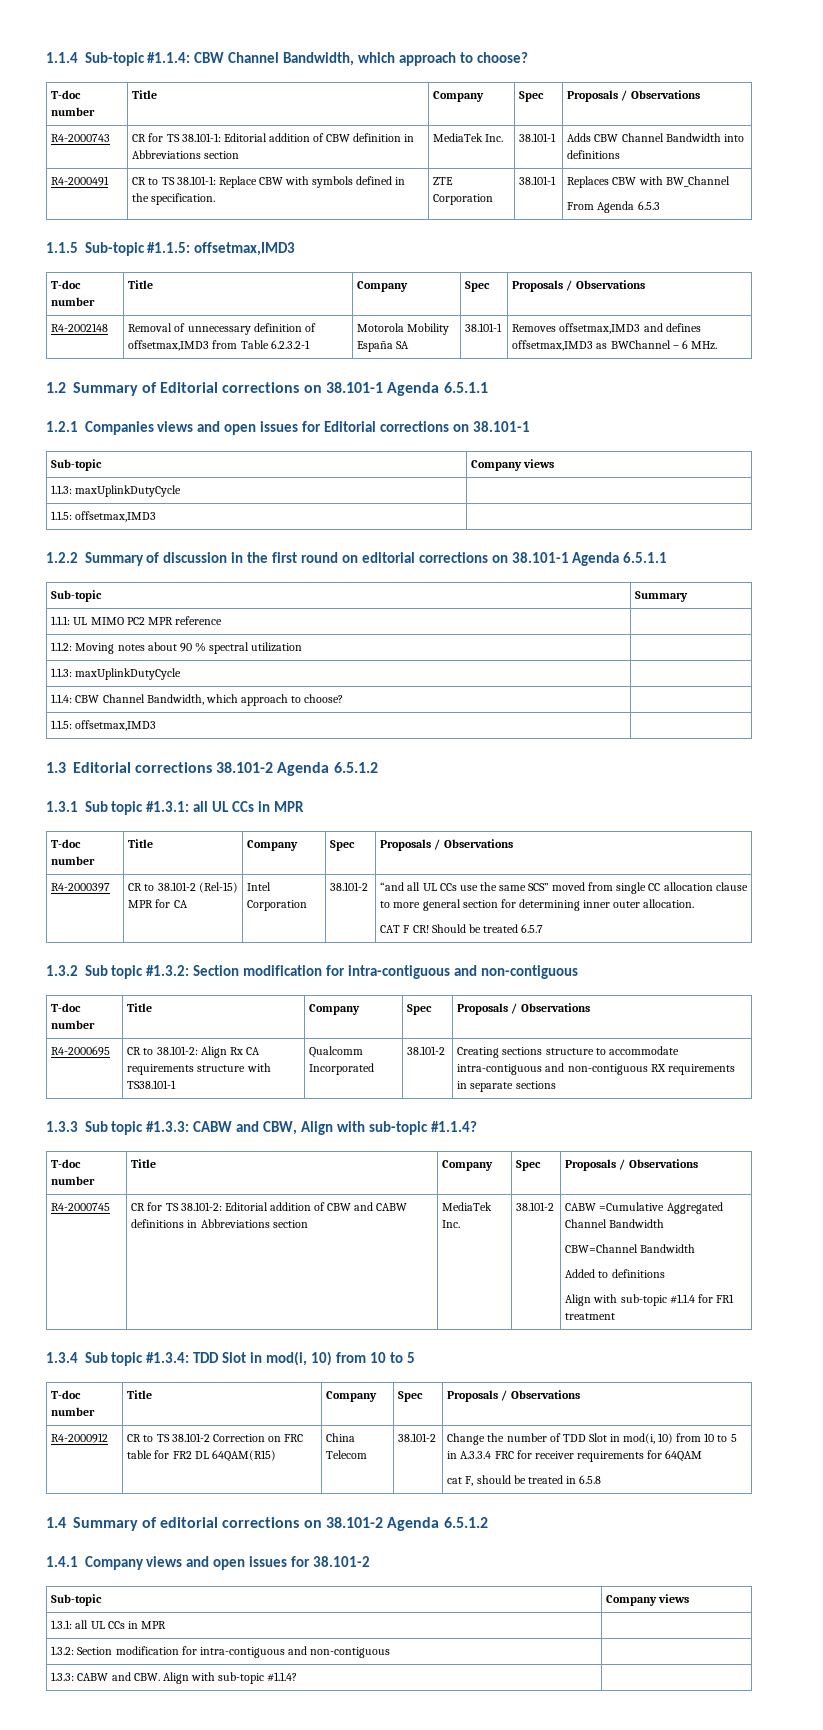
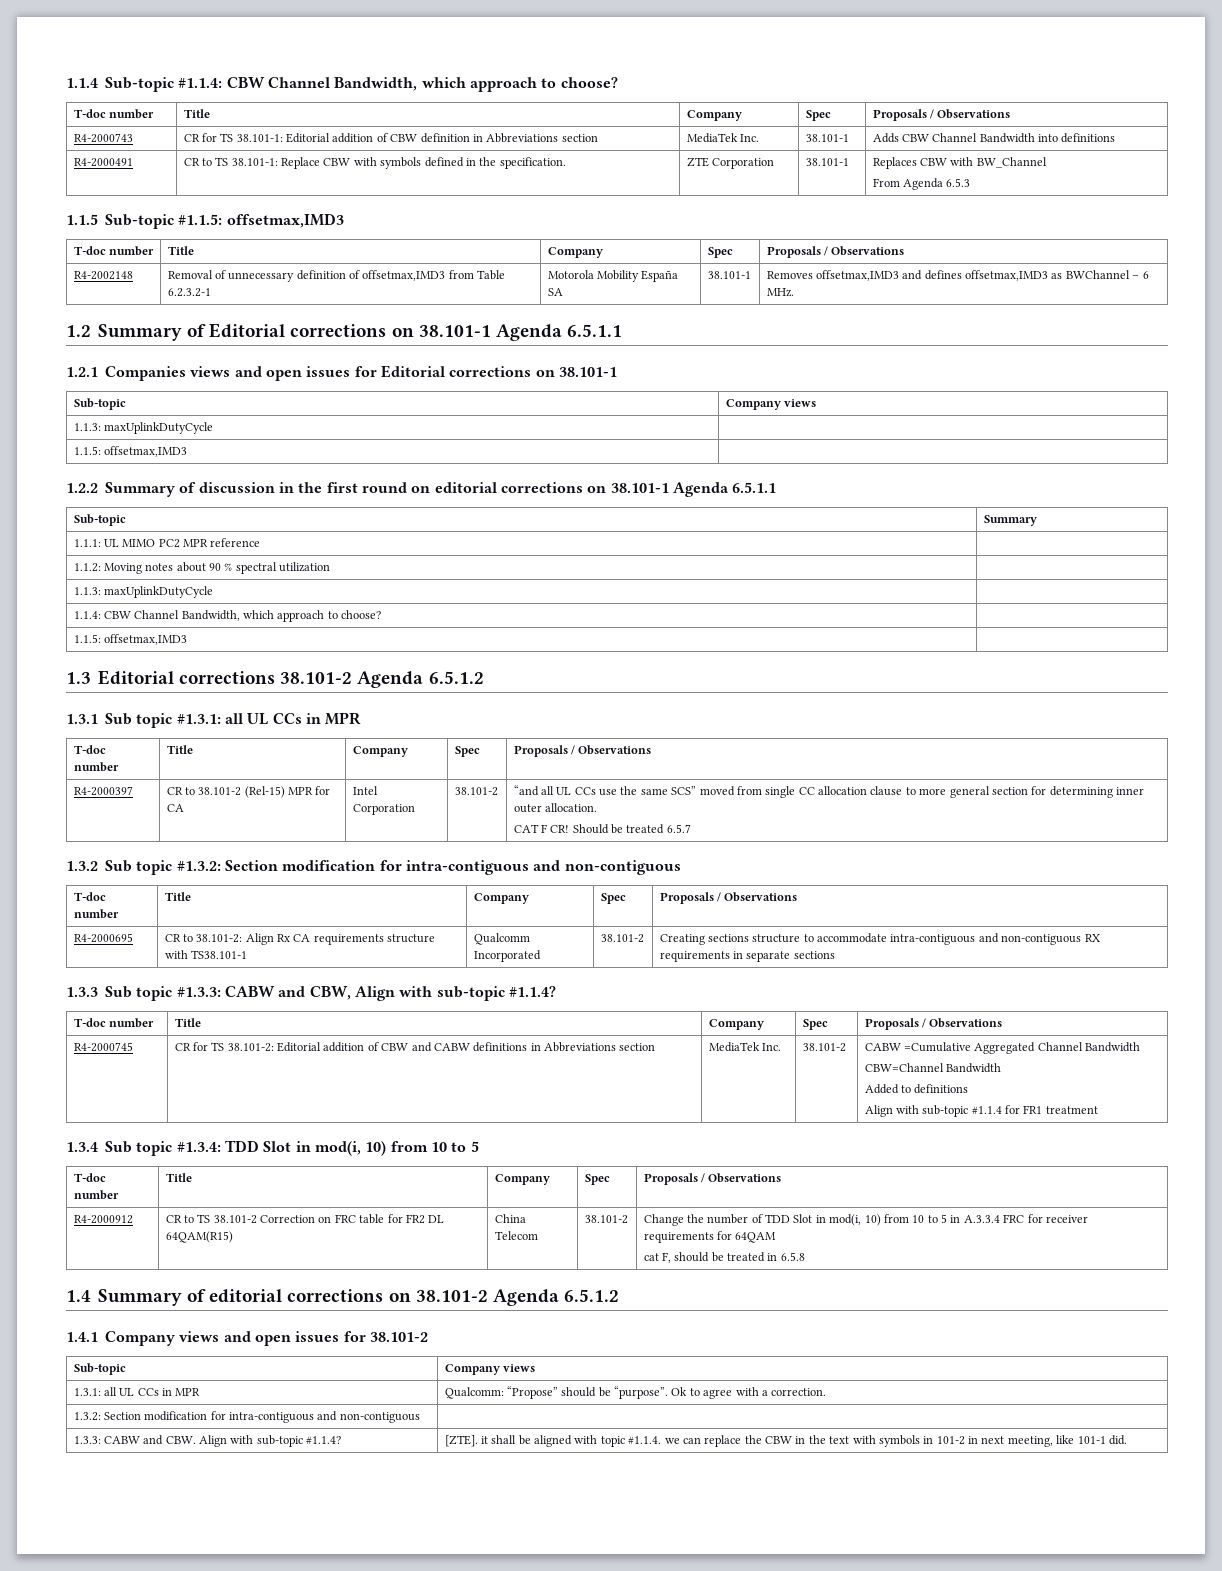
(166, 1625) none -> [444,1386,827,1399] Qualcomm: “Propose” should be “purpose”. Ok to agree with a correction.
(298, 1677) none -> [444,1435,1127,1447] [ZTE]. it shall be aligned with topic #1.1.4. we can replace the CBW in the text with symbols in 101-2 in next meeting, like 101-1 did.

